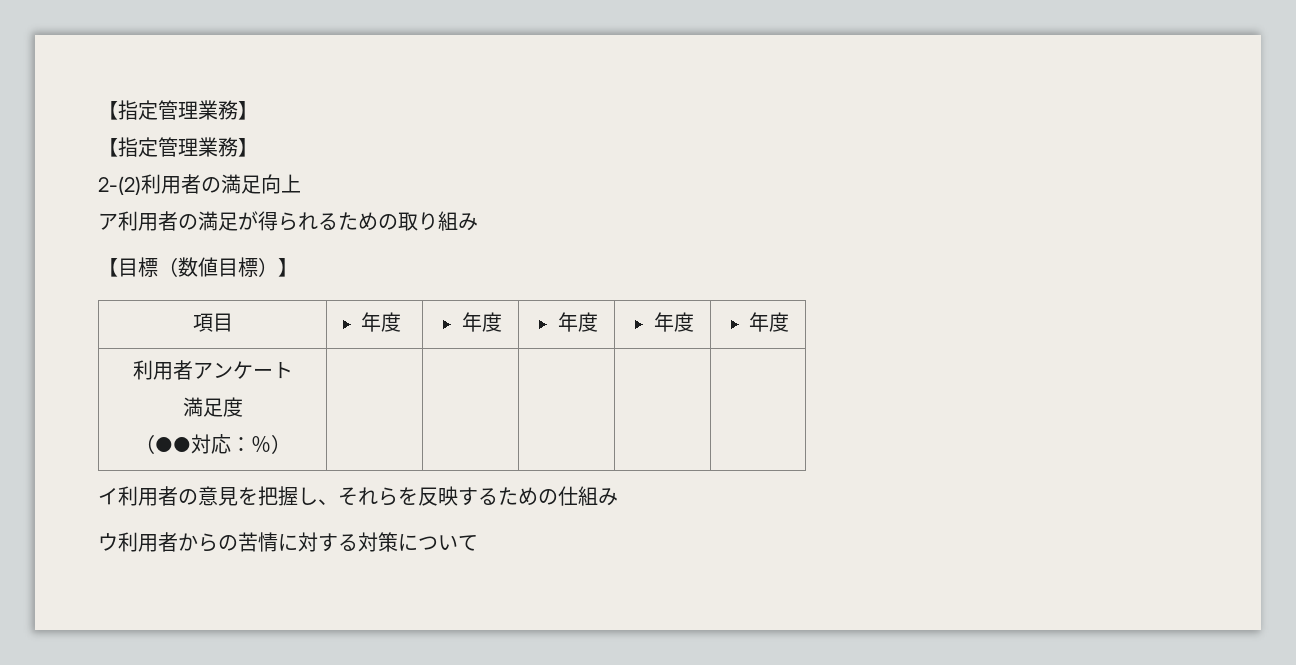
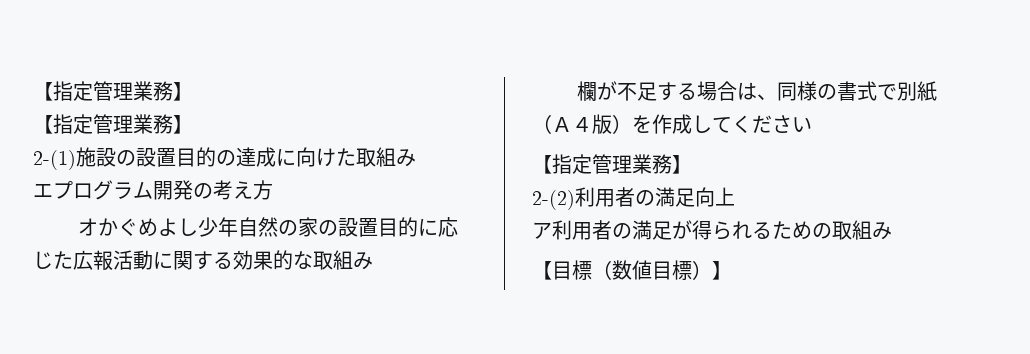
(258, 147) none -> [33,147,416,170] [33,180,273,200] [78,217,459,237] [33,250,373,271] [577,81,938,102] [532,114,812,134] [532,154,692,174] // 2-(1)施設の設置目的の達成に向けた取組み // エプログラム開発の考え方 // オかぐめよし少年自然の家の設置目的に応じた広報活動に関する効果的な取組み // 欄が不足する場合は、同様の書式で別紙（Ａ４版）を作成してください // 【指定管理業務】
[418,212,438,231] り -> (852, 230) none
[192,313,233,332] [360,312,401,332] [461,312,502,332] [557,312,598,332] [653,312,694,332] [749,312,789,332] [132,360,293,380] [182,397,243,417] [134,434,291,454] [98,486,618,506] [98,532,478,552] // 項目 | 年度 | 年度 | 年度 | 年度 | 年度 // 利用者アンケート // 満足度 // （●●対応：％） | | | | | // イ利用者の意見を把握し、それらを反映するための仕組み // ウ利用者からの苦情に対する対策について -> (732, 270) none

